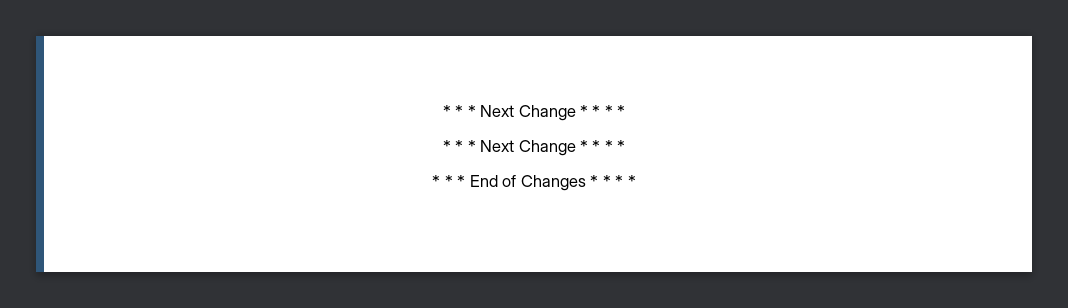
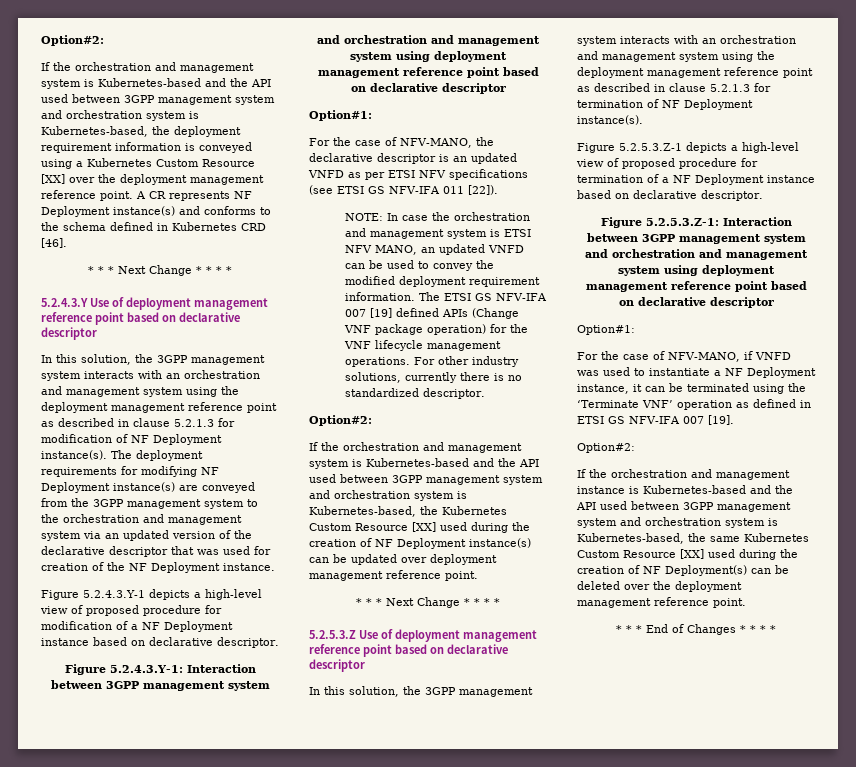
[442,105,626,121] [442,140,626,156] * * * Next Change * * * * // * * * Next Change * * * * -> [41,35,104,46] [41,62,254,73] [41,78,271,89] [41,94,275,105] [41,110,199,121] [41,126,241,137] [41,142,252,153] [41,158,255,169] [41,174,264,185] [41,190,252,201] [41,206,271,217] [41,222,266,231] [41,238,67,248] [88,265,232,276] [41,297,268,310] [41,312,240,325] [41,327,97,340] [41,354,265,365] [41,370,260,381] [41,386,239,397] [41,402,277,413] [41,418,235,427] [41,434,222,445] [41,450,203,461] [41,466,219,477] [41,482,255,493] [41,498,258,509] [41,514,242,525] [41,530,252,541] [41,546,271,557] [41,562,275,573] [41,589,262,600] [40,605,222,616] [41,621,233,632] [41,637,279,648] [64,664,256,675] [50,680,270,691] [317,35,540,46] [350,51,507,62] [317,67,539,78] [350,83,506,94] [309,110,372,121] [309,137,494,148] [309,153,517,164] [308,169,528,180] [309,185,498,195] [344,212,530,221] [344,228,531,239] [344,244,524,255] [344,260,494,271] [344,276,540,287] [344,292,547,301] [344,308,519,319] [343,324,528,335] [343,340,501,351] [344,356,519,367] [344,372,522,383] [344,388,485,399] [309,415,372,426] [309,442,522,453] [309,458,539,469] [309,474,543,485] [309,490,467,501] [309,506,507,517] [309,522,530,533] [309,538,531,549] [309,554,497,565] [309,570,478,581] [356,597,500,608] [309,629,537,642] [309,644,508,657] [309,659,365,672] [309,686,533,697] [577,35,796,46] [577,51,775,62] [577,67,813,78] [577,83,771,92] [577,99,753,110] [577,115,643,125] [577,142,799,153] [576,158,758,169] [577,174,815,185] [577,190,763,201] [600,217,792,228] [586,233,806,244] [585,249,808,260] [618,265,775,276] [585,281,807,292] [618,297,774,308] [577,325,635,335] [577,351,791,362] [577,367,816,378] [577,383,806,394] [577,399,811,410] [577,415,734,425] [577,443,635,453] [577,469,790,480] [577,485,793,494] [576,501,791,512] [577,517,778,528] [577,533,809,544] [577,549,798,560] [577,565,789,576] [577,581,742,592] [577,597,746,608] Option#2: // If the orchestration and management system is Kubernetes-based and the API used between 3GPP management system and orchestration system is Kubernetes-based, the deployment requirement information is conveyed using a Kubernetes Custom Resource [XX] over the deployment management reference point. A CR represents NF Deployment instance(s) and conforms to the schema defined in Kubernetes CRD [46]. // * * * Next Change * * * * // 5.2.4.3.Y Use of deployment management reference point based on declarative descriptor // In this solution, the 3GPP management system interacts with an orchestration and management system using the deployment management reference point as described in clause 5.2.1.3 for modification of NF Deployment instance(s). The deployment requirements for modifying NF Deployment instance(s) are conveyed from the 3GPP management system to the orchestration and management system via an updated version of the declarative descriptor that was used for creation of the NF Deployment instance. // Figure 5.2.4.3.Y-1 depicts a high-level view of proposed procedure for modification of a NF Deployment instance based on declarative descriptor. // Figure 5.2.4.3.Y-1: Interaction between 3GPP management system and orchestration and management system using deployment management reference point based on declarative descriptor // Option#1: // For the case of NFV-MANO, the declarative descriptor is an updated VNFD as per ETSI NFV specifications (see ETSI GS NFV-IFA 011 [22]). // NOTE: In case the orchestration and management system is ETSI NFV MANO, an updated VNFD can be used to convey the modified deployment requirement information. The ETSI GS NFV-IFA 007 [19] defined APIs (Change VNF package operation) for the VNF lifecycle management operations. For other industry solutions, currently there is no standardized descriptor. // Option#2: // If the orchestration and management system is Kubernetes-based and the API used between 3GPP management system and orchestration system is Kubernetes-based, the Kubernetes Custom Resource [XX] used during the creation of NF Deployment instance(s) can be updated over deployment management reference point. // * * * Next Change * * * * // 5.2.5.3.Z Use of deployment management reference point based on declarative descriptor // In this solution, the 3GPP management system interacts with an orchestration and management system using the deployment management reference point as described in clause 5.2.1.3 for termination of NF Deployment instance(s). // Figure 5.2.5.3.Z-1 depicts a high-level view of proposed procedure for termination of a NF Deployment instance based on declarative descriptor. // Figure 5.2.5.3.Z-1: Interaction between 3GPP management system and orchestration and management system using deployment management reference point based on declarative descriptor // Option#1: // For the case of NFV-MANO, if VNFD was used to instantiate a NF Deployment instance, it can be terminated using the ‘Terminate VNF’ operation as defined in ETSI GS NFV-IFA 007 [19]. // Option#2: // If the orchestration and management instance is Kubernetes-based and the API used between 3GPP management system and orchestration system is Kubernetes-based, the same Kubernetes Custom Resource [XX] used during the creation of NF Deployment(s) can be deleted over the deployment management reference point.

